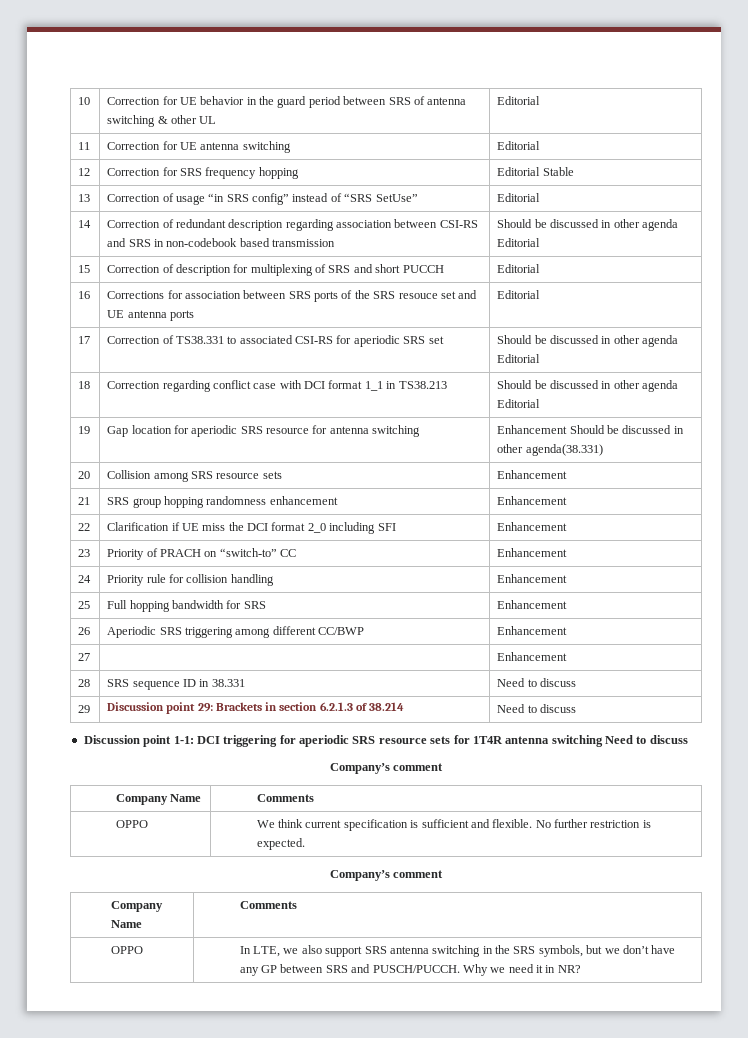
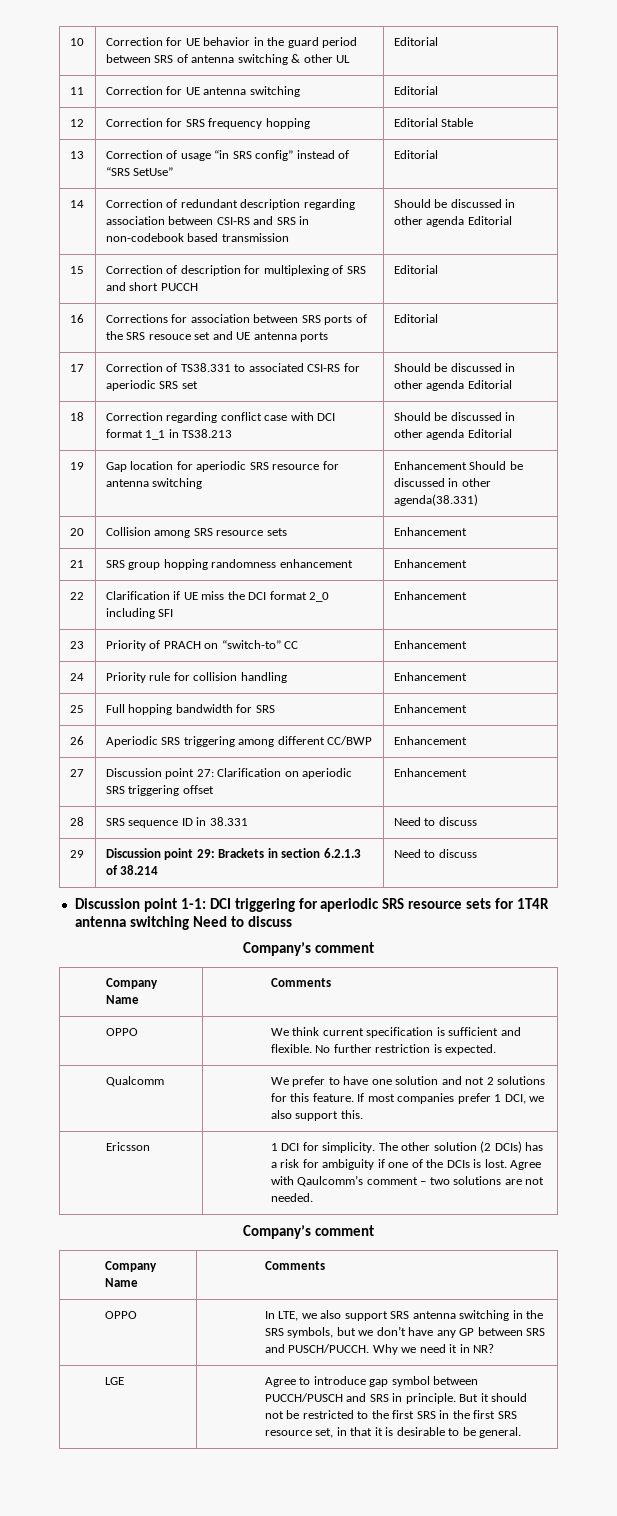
(91, 657) none -> [105,768,353,779] [105,785,214,796] Discussion point 27: Clarification on aperiodic SRS triggering offset
(305, 844) none -> [106,1076,165,1087] [270,1076,546,1087] [270,1093,545,1104] [270,1110,363,1121] [106,1142,151,1151] [270,1141,544,1153] [270,1159,542,1170] [270,1175,545,1187] [270,1193,313,1202] // Qualcomm | We prefer to have one solution and not 2 solutions for this feature. If most companies prefer 1 DCI, we also support this. // Ericsson | 1 DCI for simplicity. The other solution (2 DCIs) has a risk for ambiguity if one of the DCIs is lost. Agree with Qaulcomm’s comment – two solutions are not needed.
(581, 969) none -> [104,1377,124,1385] [264,1376,479,1387] [264,1393,528,1404] [264,1410,517,1419] [264,1427,522,1438] // LGE | Agree to introduce gap symbol between PUCCH/PUSCH and SRS in principle. But it should not be restricted to the first SRS in the first SRS resource set, in that it is desirable to be general.

